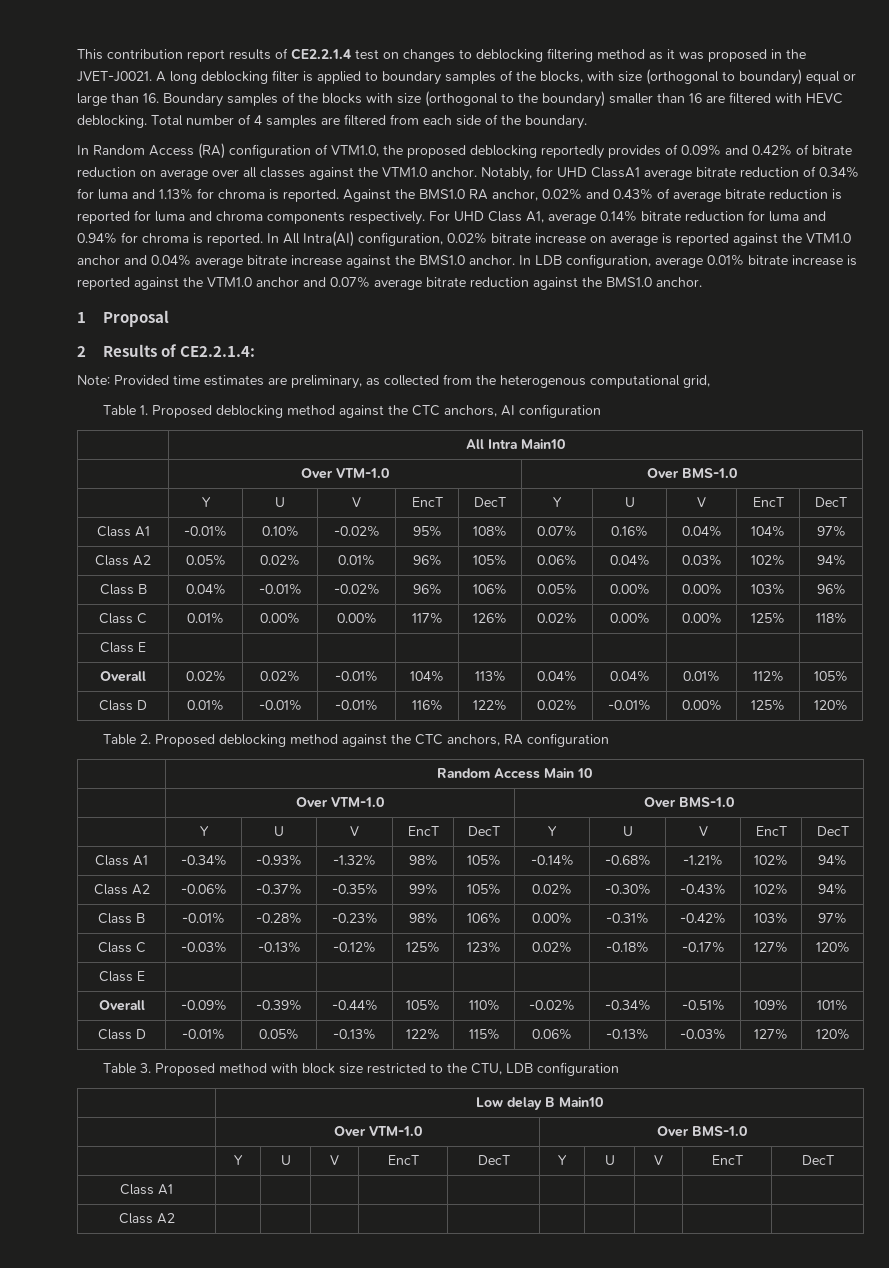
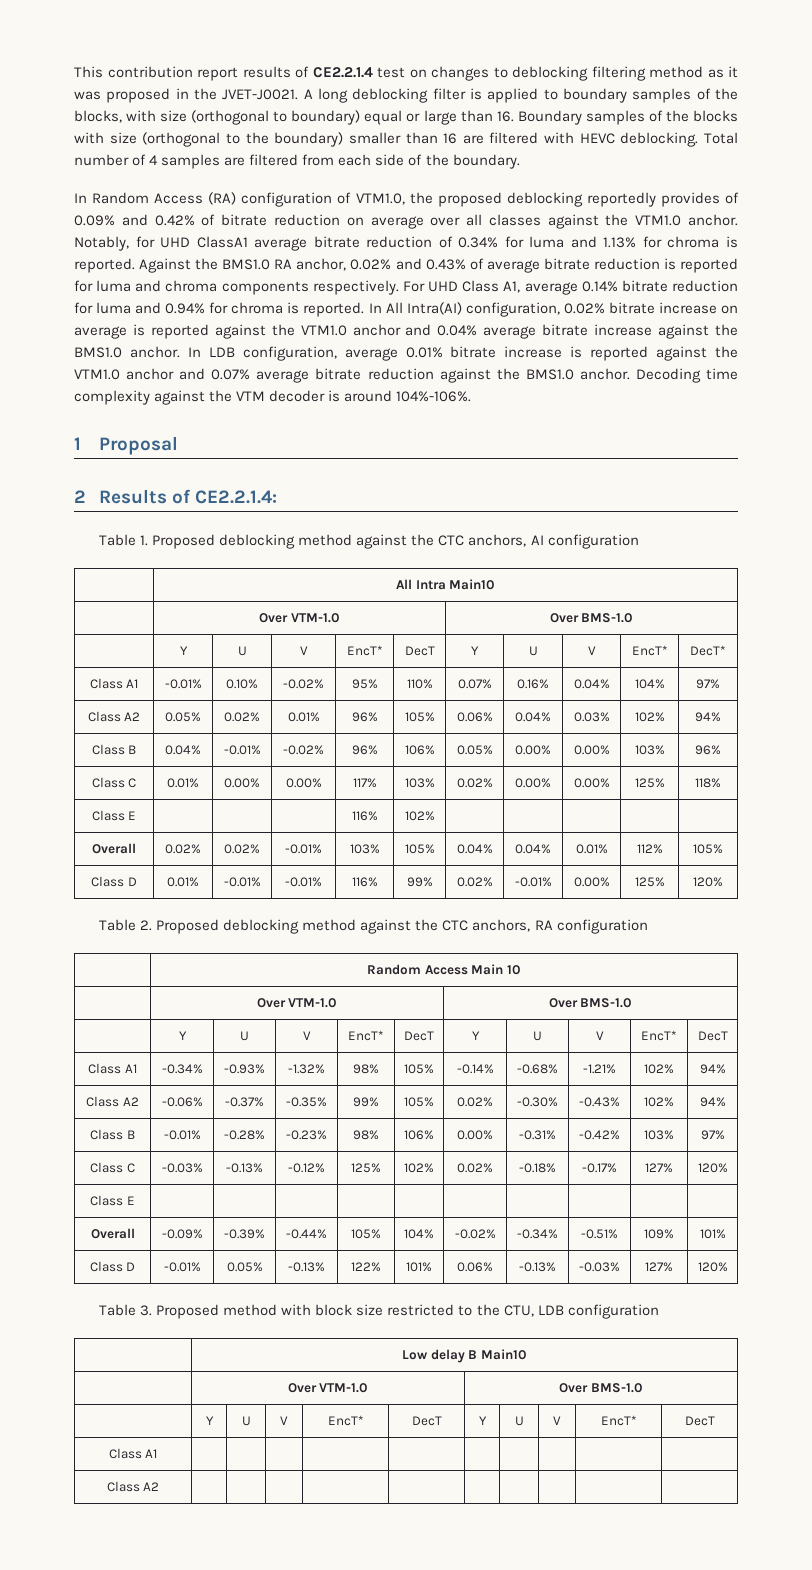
(702, 282) none -> [635,368,738,383] [74,390,472,405] Decoding time complexity against the VTM decoder is around 104%-106%.
[77,374,710,389] // Note: Provided time estimates are preliminary, as collected from the heterogenous computational grid, -> (278, 497) none
[411,497,443,507] [474,497,506,507] [553,497,562,507] [624,497,635,507] [697,497,706,507] [752,497,784,507] [815,497,847,507] EncT | DecT | Y | U | V | EncT | DecT -> [346,645,383,656] [404,646,435,656] [471,646,479,655] [528,646,538,656] [587,646,596,655] [631,645,668,656] [690,645,726,656] EncT* | DecT | Y | U | V | EncT* | DecT*
[473,525,507,537] 108% -> [406,679,433,689] 110%
[473,612,507,624] 126% -> [404,778,435,788] 103%
(146, 647) | -> [351,811,378,821] [404,811,435,821] 116% | 102%
[410,670,444,682] [474,670,506,682] 104% | 113% -> [349,844,380,854] [404,844,435,854] 103% | 105%
[473,699,507,711] 122% -> [406,877,433,887] 99%
[407,826,439,836] [468,826,500,836] [548,826,557,836] [622,826,633,836] [698,826,708,836] [755,826,787,836] EncT | DecT | Y | U | V | EncT -> [348,1030,384,1041] [404,1031,434,1041] [471,1031,480,1040] [533,1031,542,1041] [595,1031,604,1040] [641,1030,677,1041] EncT* | DecT | Y | U | V | EncT*
[467,941,501,953] 123% -> [404,1163,434,1173] 102%
[468,999,500,1011] 110% -> [404,1229,434,1239] 104%
[468,1028,500,1040] 115% -> [406,1262,432,1272] 101%
[387,1155,419,1165] [477,1155,510,1165] [558,1155,567,1165] [604,1155,615,1165] [654,1155,663,1165] [711,1155,743,1165] EncT | DecT | Y | U | V | EncT -> [327,1415,364,1426] [411,1416,442,1426] [478,1416,487,1425] [514,1416,524,1426] [553,1416,561,1425] [600,1415,637,1426] EncT* | DecT | Y | U | V | EncT*

